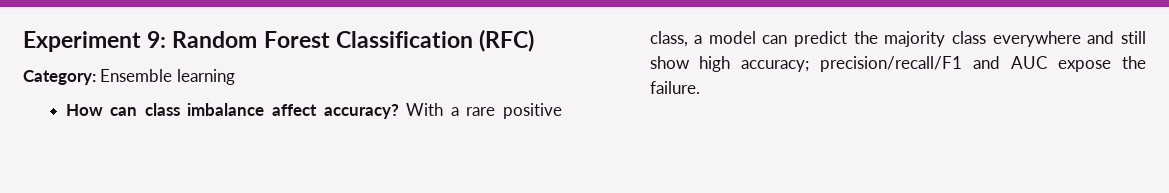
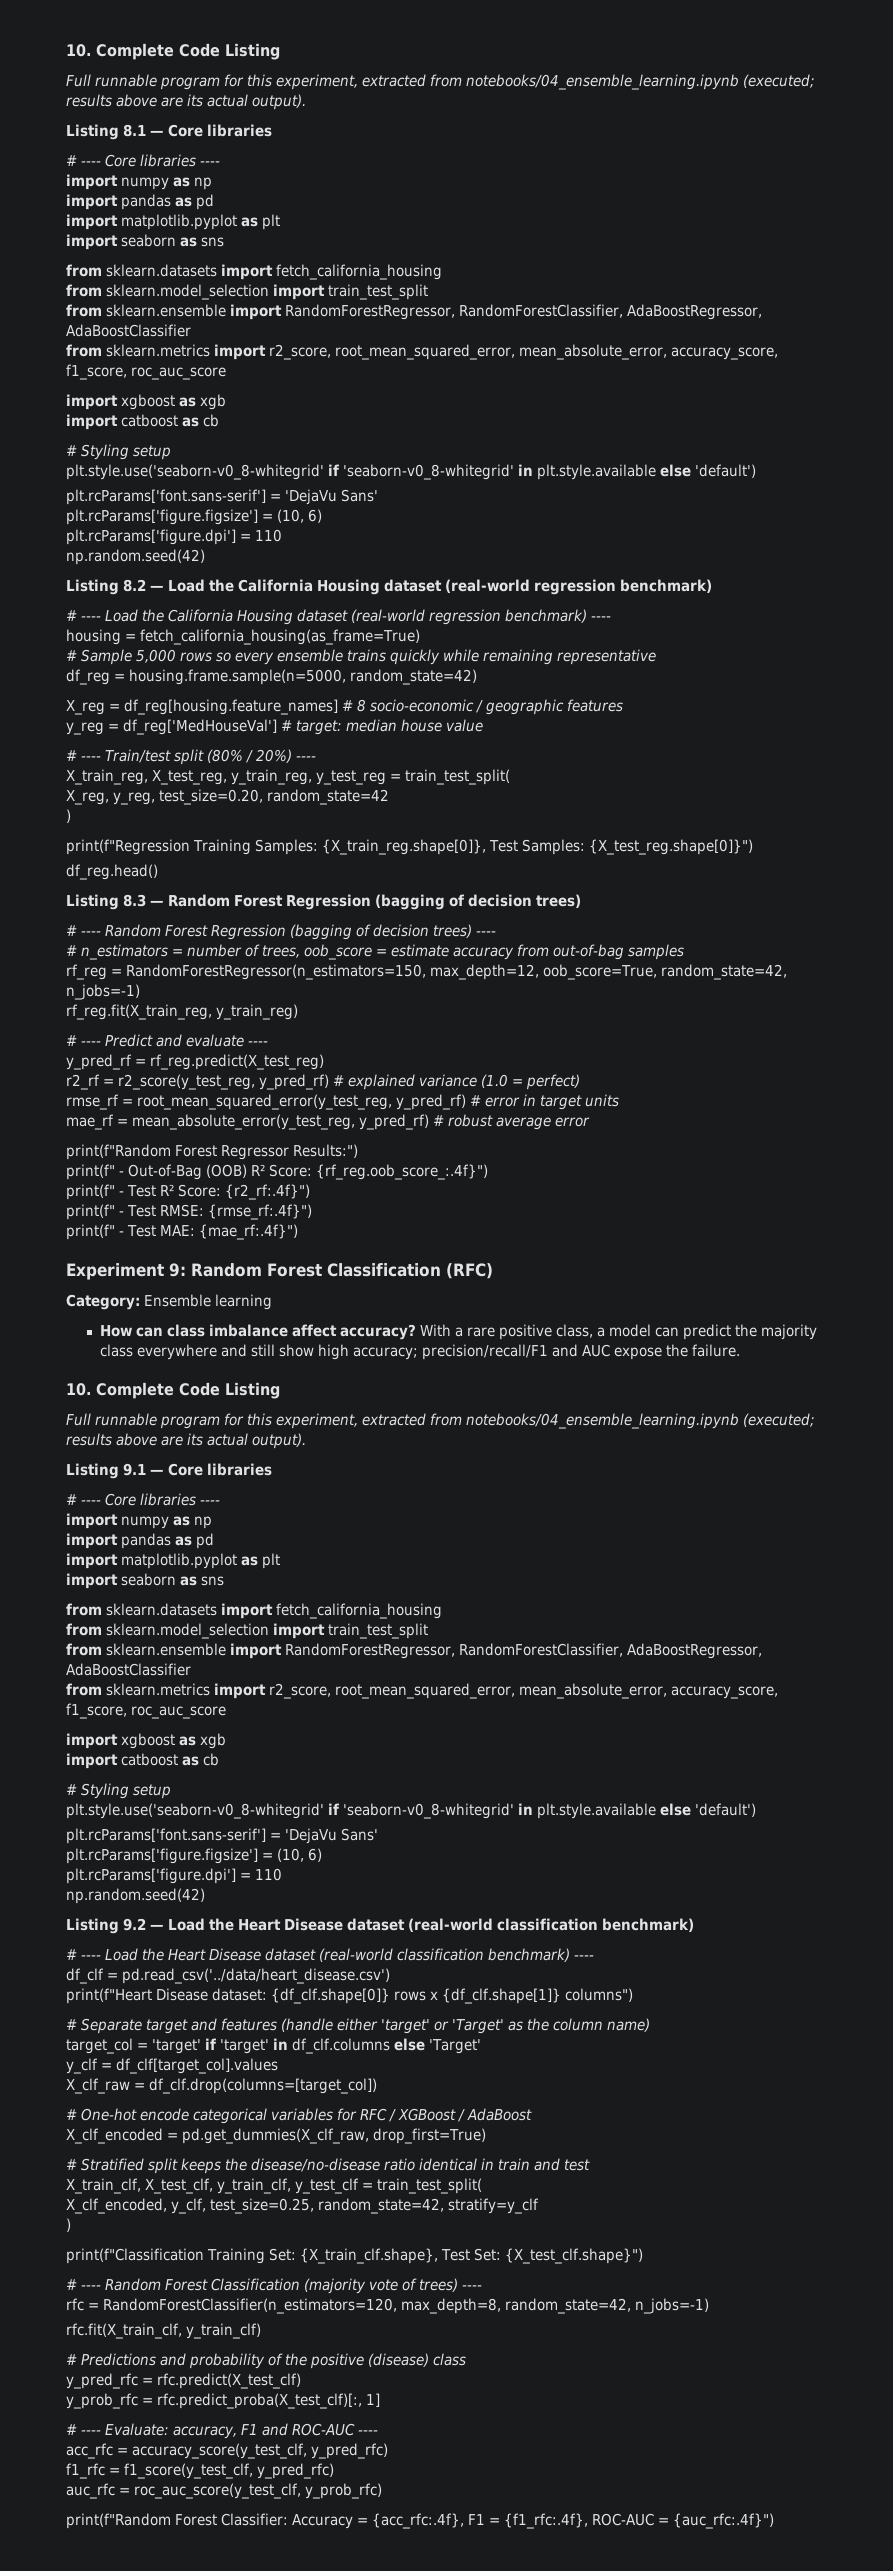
(23, 41) none -> [66,43,280,60] [66,74,815,90] [66,94,306,110] [66,124,272,140] [66,154,220,167] [66,174,212,190] [66,194,214,210] [66,214,280,230] [66,234,224,250] [66,264,442,280] [66,284,428,300] [66,304,762,320] [66,324,191,337] [66,344,778,360] [66,364,226,380] [66,394,226,410] [66,414,219,430] [66,444,171,460] [66,464,756,480] [66,489,378,505] [66,509,322,525] [66,529,282,545] [66,549,205,565] [66,579,712,595] [66,609,611,625] [66,629,420,645] [66,649,656,665] [66,669,477,685] [66,699,623,715] [66,719,483,735] [66,749,316,765] [66,769,510,785] [66,789,389,805] [66,809,71,823] [66,839,753,855] [66,864,158,880] [66,894,581,910] [66,924,496,940] [66,944,684,960] [66,964,787,980] [66,984,140,1000] [66,1004,298,1020] [66,1034,268,1047] [66,1054,324,1070] [66,1074,580,1090] [66,1094,619,1110] [66,1114,590,1130] [66,1144,358,1160] [66,1164,488,1180] [66,1184,310,1200] [66,1204,312,1220] [66,1224,298,1240] 10. Complete Code Listing // Full runnable program for this experiment, extracted from notebooks/04_ensemble_learning.ipynb (executed; results above are its actual output). // Listing 8.1 — Core libraries // # ---- Core libraries ---- // import numpy as np // import pandas as pd // import matplotlib.pyplot as plt // import seaborn as sns // from sklearn.datasets import fetch_california_housing // from sklearn.model_selection import train_test_split // from sklearn.ensemble import RandomForestRegressor, RandomForestClassifier, AdaBoostRegressor, AdaBoostClassifier // from sklearn.metrics import r2_score, root_mean_squared_error, mean_absolute_error, accuracy_score, f1_score, roc_auc_score // import xgboost as xgb // import catboost as cb // # Styling setup // plt.style.use('seaborn-v0_8-whitegrid' if 'seaborn-v0_8-whitegrid' in plt.style.available else 'default') // plt.rcParams['font.sans-serif'] = 'DejaVu Sans' // plt.rcParams['figure.figsize'] = (10, 6) // plt.rcParams['figure.dpi'] = 110 // np.random.seed(42) // Listing 8.2 — Load the California Housing dataset (real-world regression benchmark) // # ---- Load the California Housing dataset (real-world regression benchmark) ---- // housing = fetch_california_housing(as_frame=True) // # Sample 5,000 rows so every ensemble trains quickly while remaining representative // df_reg = housing.frame.sample(n=5000, random_state=42) // X_reg = df_reg[housing.feature_names] # 8 socio-economic / geographic features // y_reg = df_reg['MedHouseVal'] # target: median house value // # ---- Train/test split (80% / 20%) ---- // X_train_reg, X_test_reg, y_train_reg, y_test_reg = train_test_split( // X_reg, y_reg, test_size=0.20, random_state=42 // ) // print(f"Regression Training Samples: {X_train_reg.shape[0]}, Test Samples: {X_test_reg.shape[0]}") // df_reg.head() // Listing 8.3 — Random Forest Regression (bagging of decision trees) // # ---- Random Forest Regression (bagging of decision trees) ---- // # n_estimators = number of trees, oob_score = estimate accuracy from out-of-bag samples // rf_reg = RandomForestRegressor(n_estimators=150, max_depth=12, oob_score=True, random_state=42, n_jobs=-1) // rf_reg.fit(X_train_reg, y_train_reg) // # ---- Predict and evaluate ---- // y_pred_rf = rf_reg.predict(X_test_reg) // r2_rf = r2_score(y_test_reg, y_pred_rf) # explained variance (1.0 = perfect) // rmse_rf = root_mean_squared_error(y_test_reg, y_pred_rf) # error in target units // mae_rf = mean_absolute_error(y_test_reg, y_pred_rf) # robust average error // print(f"Random Forest Regressor Results:") // print(f" - Out-of-Bag (OOB) R² Score: {rf_reg.oob_score_:.4f}") // print(f" - Test R² Score: {r2_rf:.4f}") // print(f" - Test RMSE: {rmse_rf:.4f}") // print(f" - Test MAE: {mae_rf:.4f}") //
(700, 87) none -> [66,1382,280,1399] [66,1413,815,1429] [66,1433,306,1449] [66,1463,272,1479] [66,1493,220,1506] [66,1513,212,1529] [66,1533,214,1549] [66,1553,280,1569] [66,1573,224,1589] [66,1603,442,1619] [66,1623,428,1639] [66,1643,762,1659] [66,1663,191,1676] [66,1683,778,1699] [66,1703,226,1719] [66,1733,226,1749] [66,1753,219,1769] [66,1783,171,1799] [66,1803,756,1819] [66,1828,378,1844] [66,1848,322,1864] [66,1868,282,1884] [66,1888,205,1904] [66,1918,694,1934] [66,1948,594,1962] [66,1968,390,1984] [66,1988,633,2004] [66,2018,650,2034] [66,2038,481,2054] [66,2058,278,2074] [66,2078,377,2094] [66,2108,532,2124] [66,2128,486,2144] [66,2158,590,2174] [66,2178,482,2194] [66,2198,539,2214] [66,2218,71,2232] [66,2248,643,2264] [66,2278,482,2294] [66,2298,709,2314] [66,2323,261,2339] [66,2353,466,2369] [66,2373,301,2389] [66,2393,380,2409] [66,2423,378,2439] [66,2443,388,2459] [66,2463,334,2479] [66,2483,382,2499] [66,2513,774,2529] // 10. Complete Code Listing // Full runnable program for this experiment, extracted from notebooks/04_ensemble_learning.ipynb (executed; results above are its actual output). // Listing 9.1 — Core libraries // # ---- Core libraries ---- // import numpy as np // import pandas as pd // import matplotlib.pyplot as plt // import seaborn as sns // from sklearn.datasets import fetch_california_housing // from sklearn.model_selection import train_test_split // from sklearn.ensemble import RandomForestRegressor, RandomForestClassifier, AdaBoostRegressor, AdaBoostClassifier // from sklearn.metrics import r2_score, root_mean_squared_error, mean_absolute_error, accuracy_score, f1_score, roc_auc_score // import xgboost as xgb // import catboost as cb // # Styling setup // plt.style.use('seaborn-v0_8-whitegrid' if 'seaborn-v0_8-whitegrid' in plt.style.available else 'default') // plt.rcParams['font.sans-serif'] = 'DejaVu Sans' // plt.rcParams['figure.figsize'] = (10, 6) // plt.rcParams['figure.dpi'] = 110 // np.random.seed(42) // Listing 9.2 — Load the Heart Disease dataset (real-world classification benchmark) // # ---- Load the Heart Disease dataset (real-world classification benchmark) ---- // df_clf = pd.read_csv('../data/heart_disease.csv') // print(f"Heart Disease dataset: {df_clf.shape[0]} rows x {df_clf.shape[1]} columns") // # Separate target and features (handle either 'target' or 'Target' as the column name) // target_col = 'target' if 'target' in df_clf.columns else 'Target' // y_clf = df_clf[target_col].values // X_clf_raw = df_clf.drop(columns=[target_col]) // # One-hot encode categorical variables for RFC / XGBoost / AdaBoost // X_clf_encoded = pd.get_dummies(X_clf_raw, drop_first=True) // # Stratified split keeps the disease/no-disease ratio identical in train and test // X_train_clf, X_test_clf, y_train_clf, y_test_clf = train_test_split( // X_clf_encoded, y_clf, test_size=0.25, random_state=42, stratify=y_clf // ) // print(f"Classification Training Set: {X_train_clf.shape}, Test Set: {X_test_clf.shape}") // # ---- Random Forest Classification (majority vote of trees) ---- // rfc = RandomForestClassifier(n_estimators=120, max_depth=8, random_state=42, n_jobs=-1) // rfc.fit(X_train_clf, y_train_clf) // # Predictions and probability of the positive (disease) class // y_pred_rfc = rfc.predict(X_test_clf) // y_prob_rfc = rfc.predict_proba(X_test_clf)[:, 1] // # ---- Evaluate: accuracy, F1 and ROC-AUC ---- // acc_rfc = accuracy_score(y_test_clf, y_pred_rfc) // f1_rfc = f1_score(y_test_clf, y_pred_rfc) // auc_rfc = roc_auc_score(y_test_clf, y_prob_rfc) // print(f"Random Forest Classifier: Accuracy = {acc_rfc:.4f}, F1 = {f1_rfc:.4f}, ROC-AUC = {auc_rfc:.4f}")

